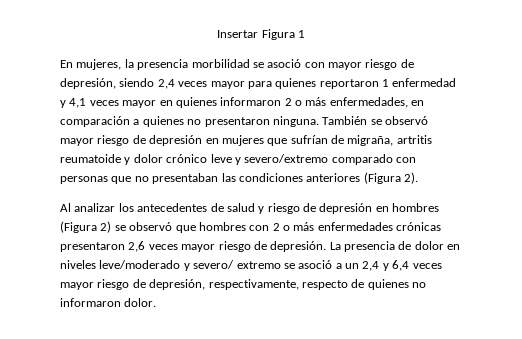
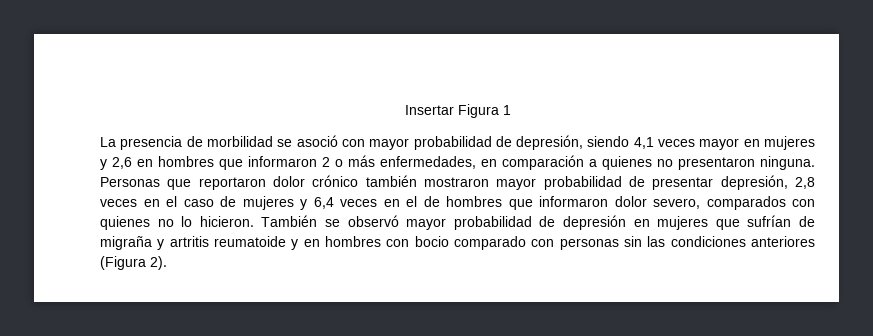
[60,59,189,70] En mujeres, la presencia -> [100,136,203,150] La presencia de
[365,59,398,70] riesgo -> [413,136,492,150] probabilidad
[157,78,457,89] [60,97,217,108] 2,4 veces mayor para quienes reportaron 1 enfermedad y 4,1 veces mayor en quienes -> [633,136,815,150] [100,156,243,170] 4,1 veces mayor en mujeres y 2,6 en hombres que
(319, 121) none -> [100,175,816,190] [100,196,815,210] [100,216,254,230] Personas que reportaron dolor crónico también mostraron mayor probabilidad de presentar depresión, 2,8 veces en el caso de mujeres y 6,4 veces en el de hombres que informaron dolor severo, comparados con quienes no lo hicieron.
[97,135,130,146] riesgo -> [453,216,532,230] probabilidad
[347,135,394,146] migraña, -> [100,236,165,250] migraña y
[133,154,416,165] [60,173,219,184] dolor crónico leve y severo/extremo comparado con personas que no presentaban -> [303,236,642,250] en hombres con bocio comparado con personas sin
[60,203,440,214] [60,221,442,233] [60,241,461,252] [60,260,442,271] [60,279,426,290] [60,298,157,307] // Al analizar los antecedentes de salud y riesgo de depresión en hombres (Figura 2) se observó que hombres con 2 o más enfermedades crónicas presentaron 2,6 veces mayor riesgo de depresión. La presencia de dolor en niveles leve/moderado y severo/ extremo se asoció a un 2,4 y 6,4 veces mayor riesgo de depresión, respectivamente, respecto de quienes no informaron dolor. -> (167, 263) none

